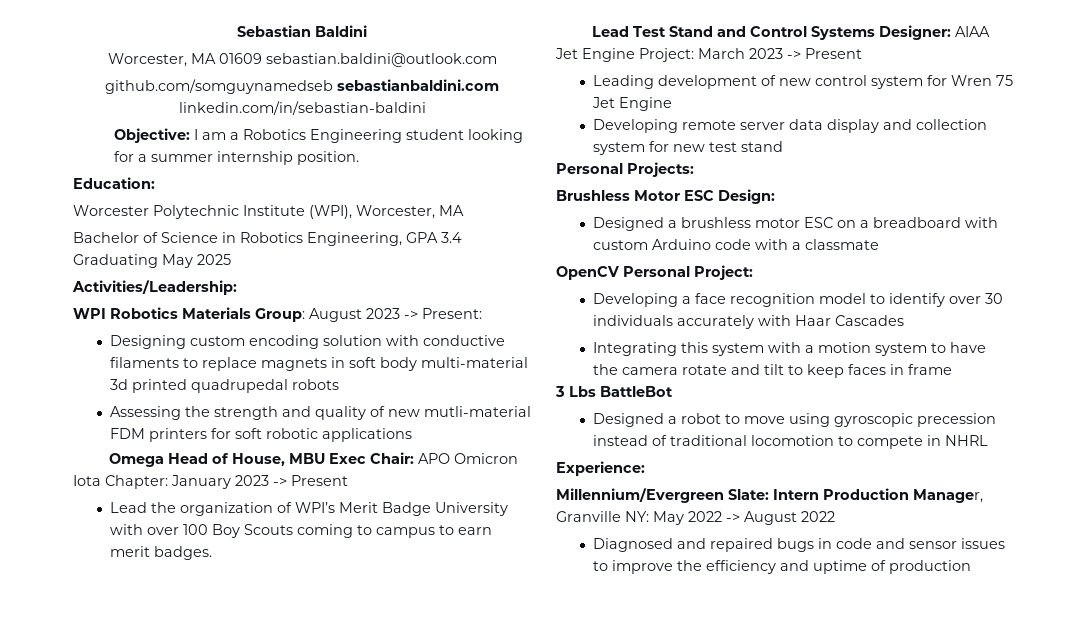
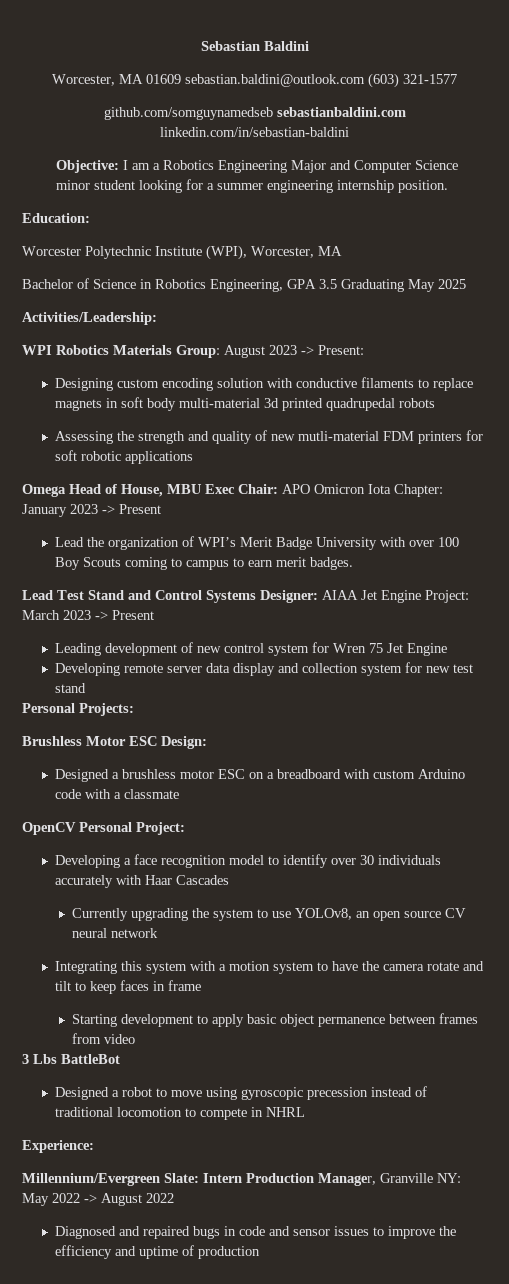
(497, 60) none -> [368,73,457,88] (603) 321-1577
(403, 136) none -> [291,160,459,173] [56,180,91,190] Major and Computer Science minor
(214, 158) none -> [267,180,334,193] engineering
[441,232,462,243] 3.4 -> [319,279,337,289] 3.5
(904, 320) none -> [72,908,467,921] [72,928,159,938] // Currently upgrading the system to use YOLOv8, an open source CV neural network
(952, 369) none -> [72,1013,479,1027] [72,1033,136,1044] // Starting development to apply basic object permanence between frames from video

